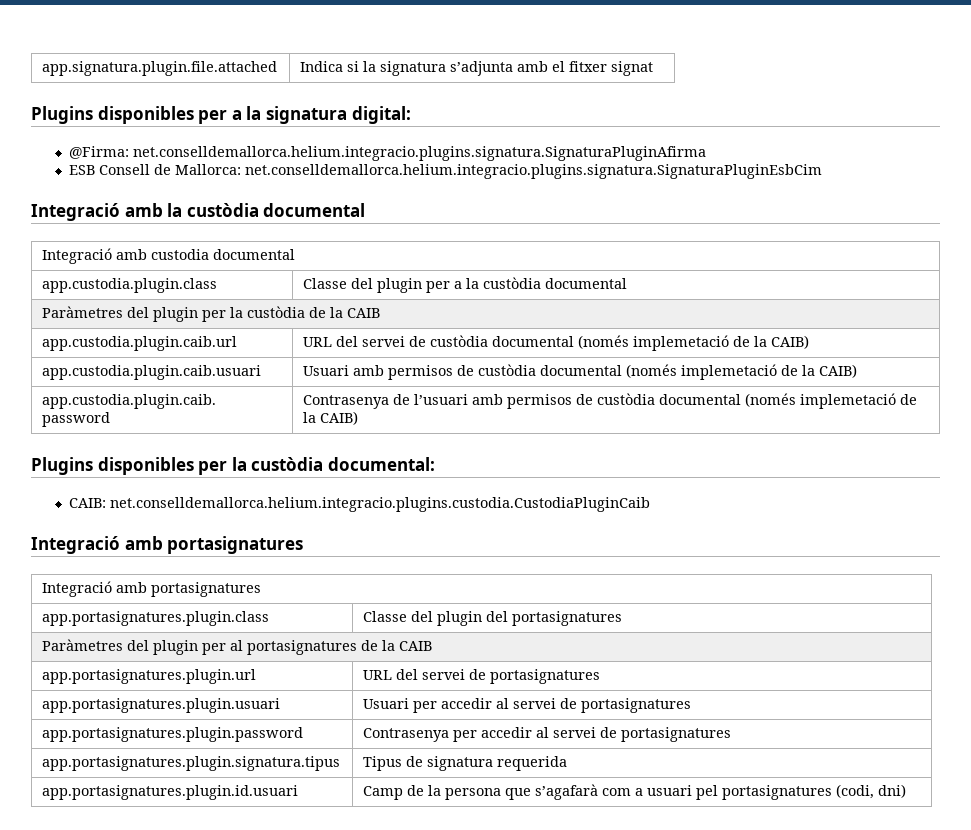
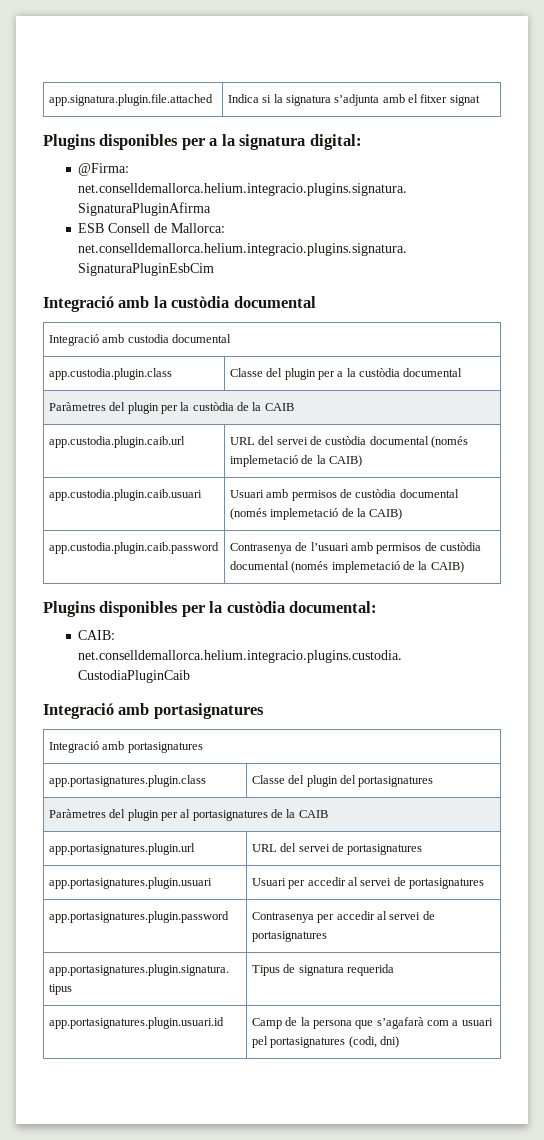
[42,756,341,771] app.portasignatures.plugin.signatura.tipus -> [48,964,229,976] [48,984,72,995] app.portasignatures.plugin.signatura. tipus
[42,785,299,800] app.portasignatures.plugin.id.usuari -> [48,1017,224,1029] app.portasignatures.plugin.usuari.id

